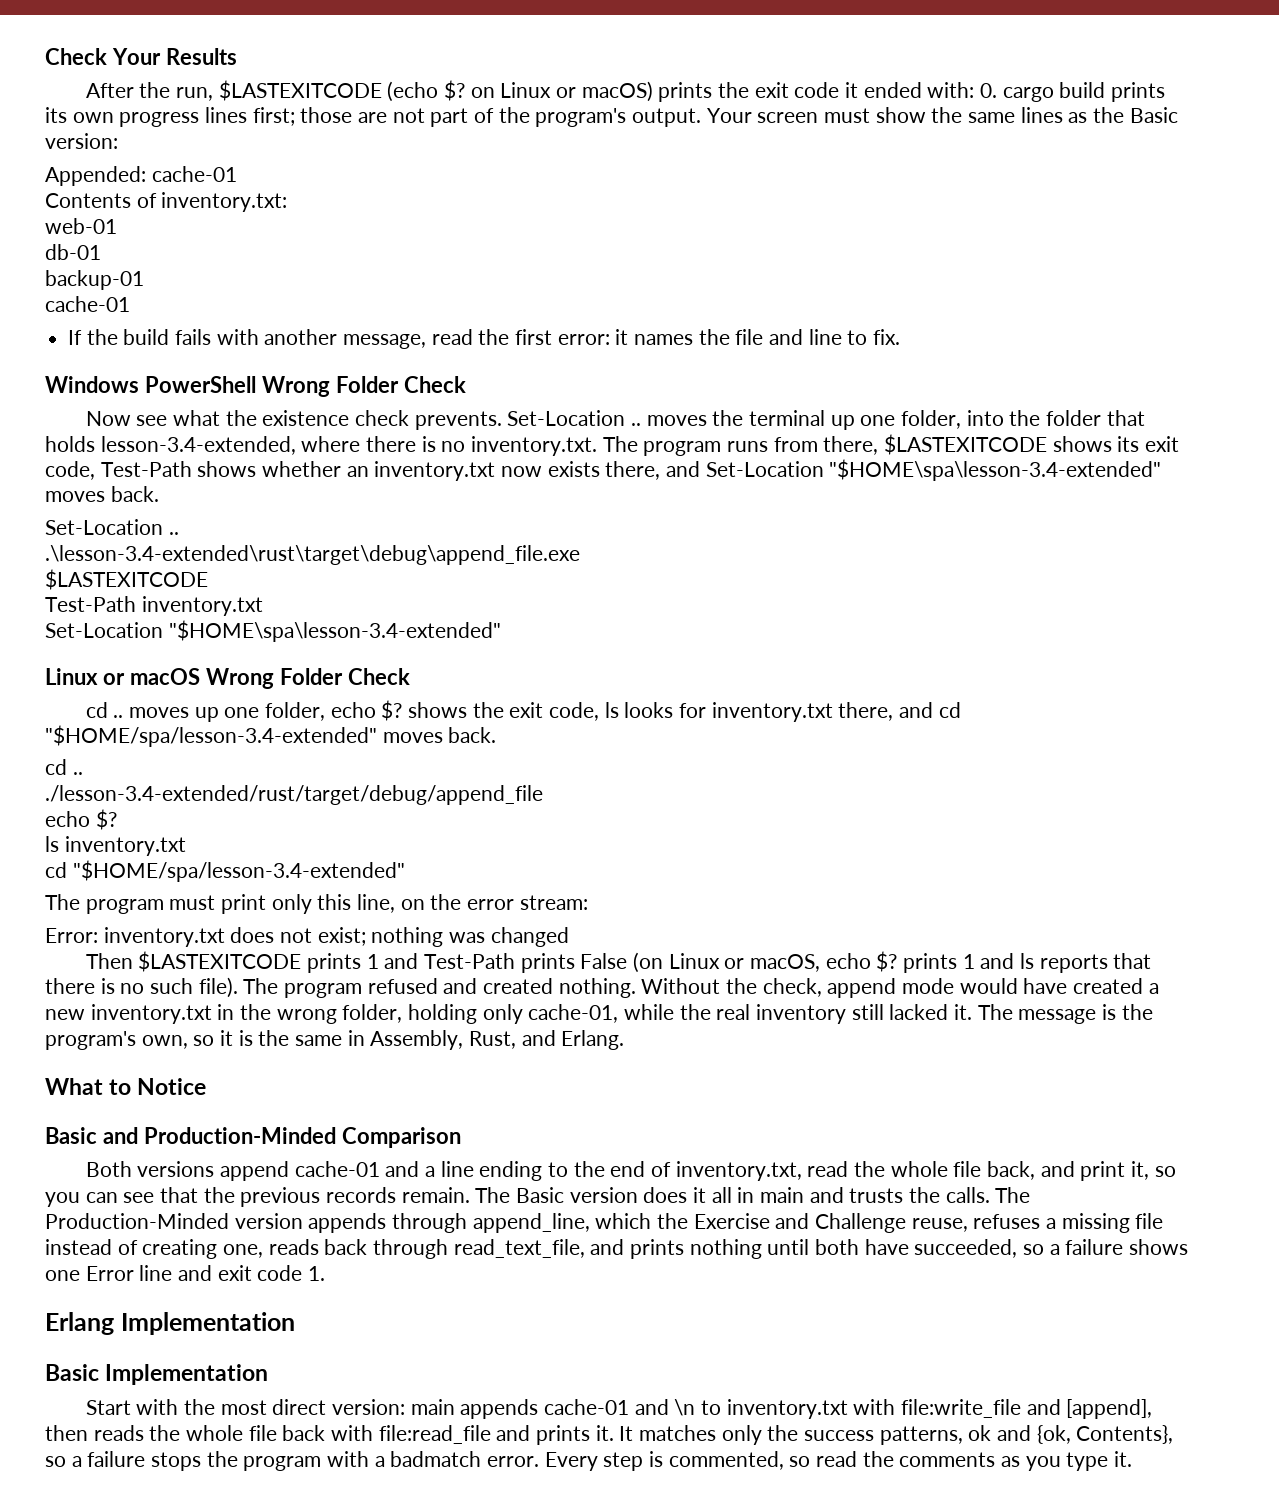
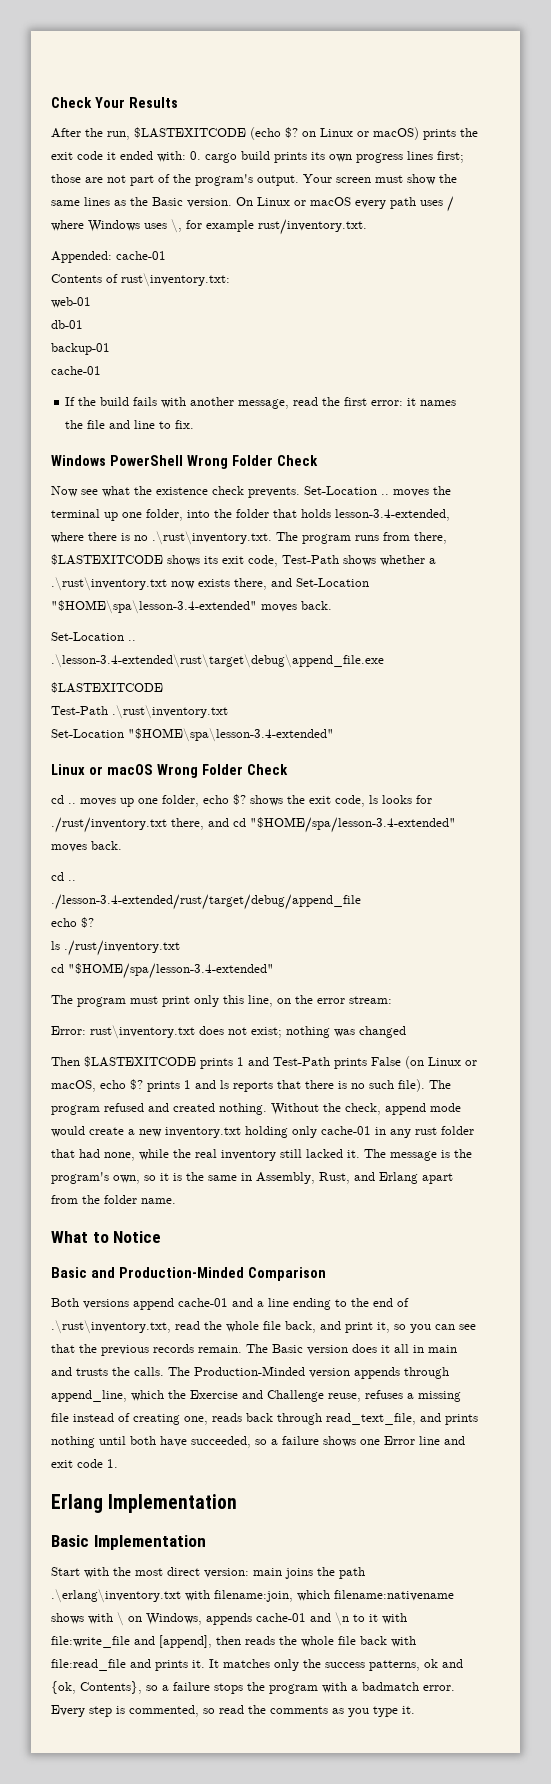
[45,133,118,149] version: -> [187,196,454,212] [51,219,367,235] version. On Linux or macOS every path uses / where Windows uses \, for example rust/inventory.txt.
[161,192,288,212] inventory.txt: -> [121,273,230,287] rust\inventory.txt:
[471,436,598,456] inventory.txt. -> [152,531,272,545] .\rust\inventory.txt.
[346,461,496,481] an inventory.txt -> [429,558,436,564] [51,577,167,591] a .\rust\inventory.txt
[141,596,263,616] inventory.txt -> [112,705,228,719] .\rust\inventory.txt
[711,702,833,722] inventory.txt -> [51,817,167,833] ./rust/inventory.txt
[64,836,186,856] inventory.txt -> [64,940,180,956] ./rust/inventory.txt
[103,927,225,947] inventory.txt -> [90,1025,195,1039] rust\inventory.txt
[1023,978,1144,994] have created -> [89,1127,124,1135] create
[217,1004,619,1024] in the wrong folder, holding only cache-01, -> [245,1126,474,1138] [51,1149,135,1161] holding only cache-01 in any rust folder that had none,
[561,1030,625,1050] Erlang. -> [379,1172,453,1184] [51,1195,176,1204] Erlang apart from the folder name.
[675,1161,802,1181] inventory.txt, -> [51,1320,171,1334] .\rust\inventory.txt,
(455, 1407) none -> [285,1567,365,1579] [51,1589,454,1603] [51,1612,202,1626] joins the path .\erlang\inventory.txt with filename:join, which filename:nativename shows with \ on Windows,
[726,1399,848,1419] inventory.txt -> [369,1614,378,1622] it

